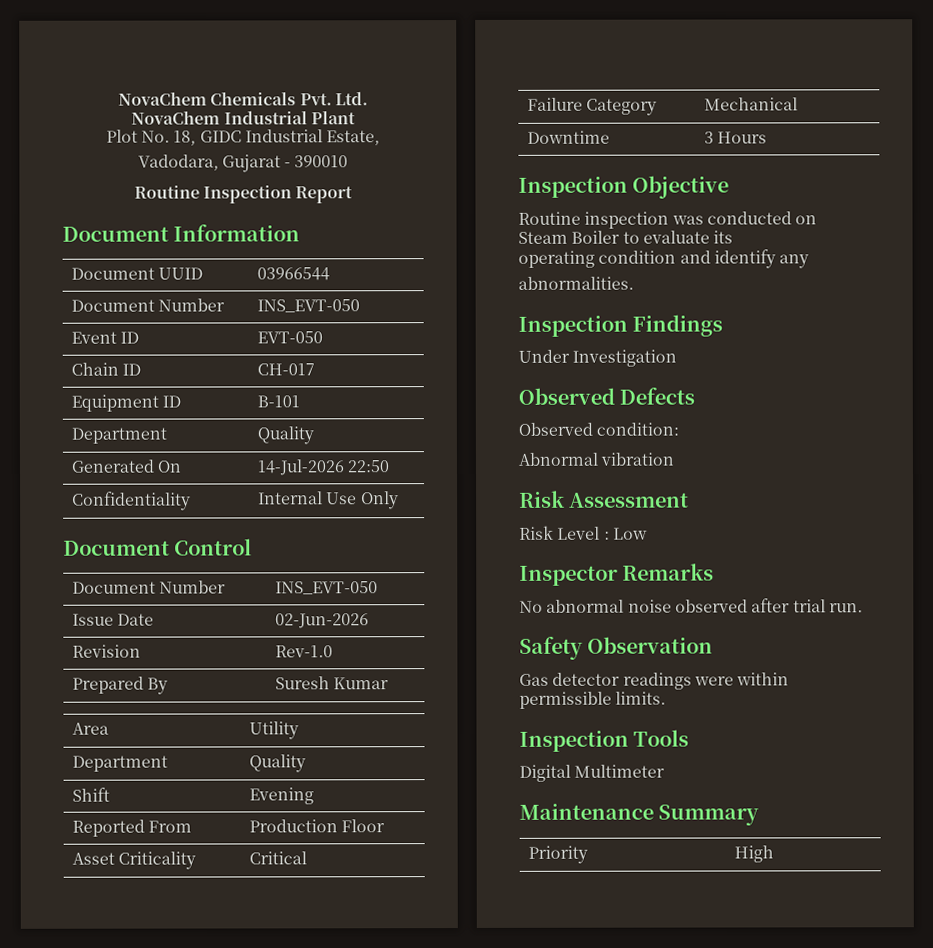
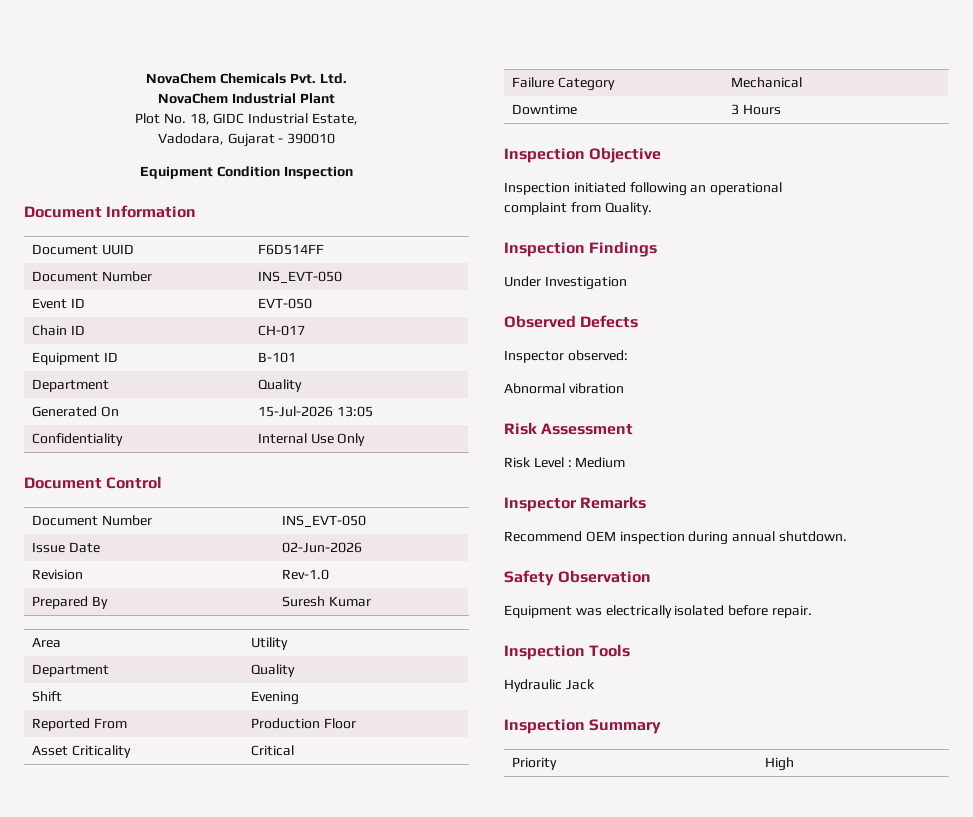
[133,185,354,204] Routine Inspection Report -> [140,166,353,179] Equipment Condition Inspection
[257,267,331,281] 03966544 -> [257,244,324,255] F6D514FF
[257,459,390,476] 14-Jul-2026 22:50 -> [257,406,373,417] 15-Jul-2026 13:05
[518,211,818,229] [518,230,734,244] [518,249,810,269] [518,276,634,290] Routine inspection was conducted on // Steam Boiler to evaluate its // operating condition and identify any // abnormalities. -> [504,182,783,196] [504,202,652,215] Inspection initiated following an operational // complaint from Quality.
[518,422,680,436] Observed condition: -> [504,350,628,363] Inspector observed:
[612,527,648,540] Low -> [575,457,626,468] Medium
[519,598,863,613] [519,636,714,660] [519,672,790,690] [519,691,667,709] No abnormal noise observed after trial run. // Safety Observation // Gas detector readings were within permissible limits. -> [504,531,847,545] [504,570,652,586] [504,605,812,618] Recommend OEM inspection during annual shutdown. // Safety Observation // Equipment was electrically isolated before repair.
[519,764,666,782] [519,803,654,820] Digital Multimeter // Maintenance -> [504,679,595,692] [504,719,585,734] Hydraulic Jack // Inspection

